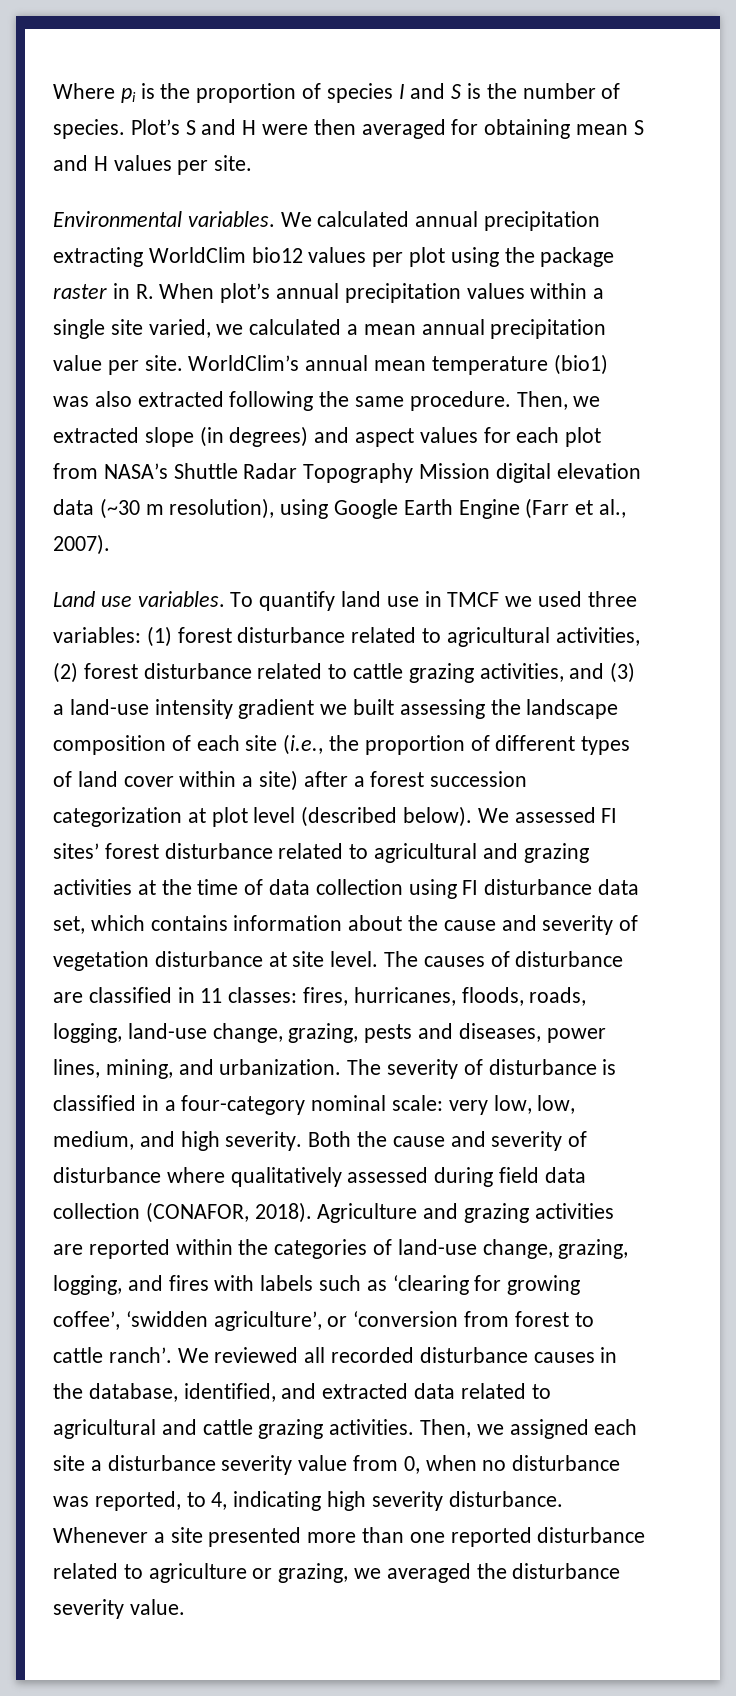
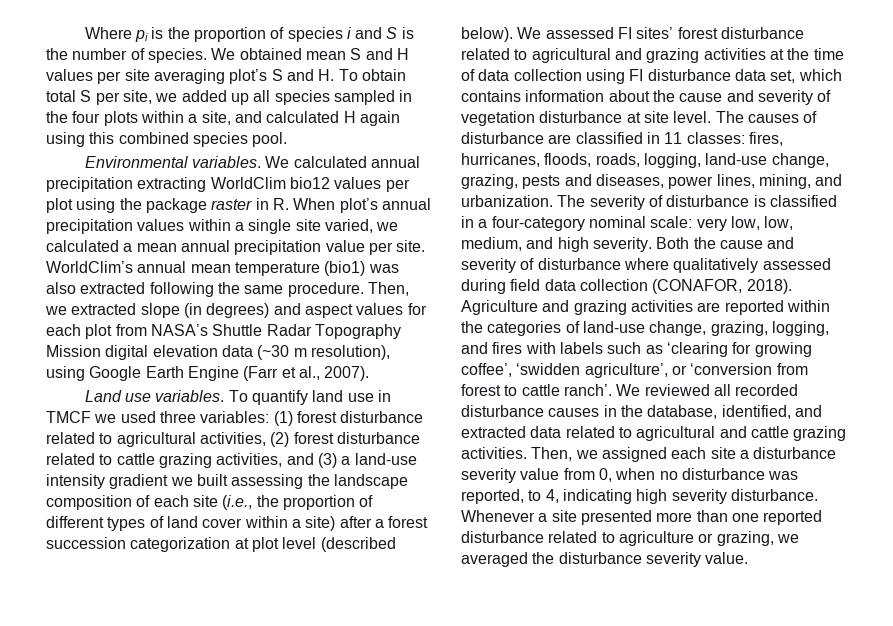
[398,84,405,99] I -> [346,27,351,39] i
[130,119,571,139] Plot’s S and H were then averaged for obtaining -> [211,48,302,60] We obtained
[214,155,253,171] site. -> [124,69,406,84] [46,90,413,105] [46,111,400,126] [46,132,288,147] site averaging plot’s S and H. To obtain total S per site, we added up all species sampled in the four plots within a site, and calculated H again using this combined species pool.

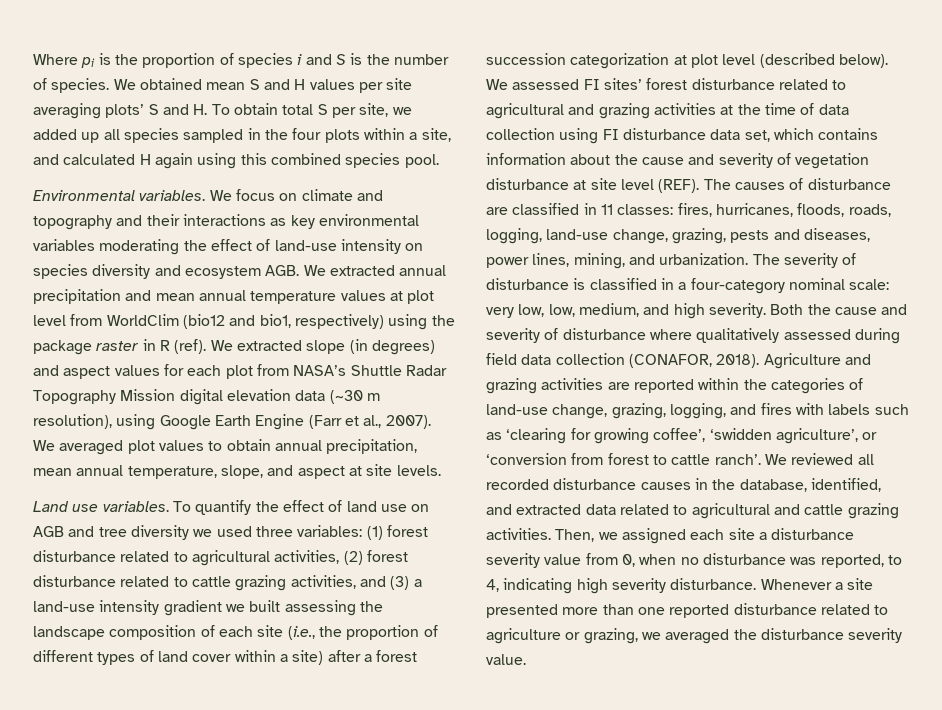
[229,69,268,84] plot’s -> [105,104,145,118] plots’
[293,156,420,168] [46,177,410,192] [46,198,73,213] calculated annual precipitation extracting WorldClim bio12 values per plot -> [235,189,383,201] [33,214,419,230] [33,239,424,255] [33,264,447,279] [33,289,435,304] [33,314,384,329] focus on climate and topography and their interactions as key environmental variables moderating the effect of land-use intensity on species diversity and ecosystem AGB. We extracted annual precipitation and mean annual temperature values at plot level from WorldClim (bio12 and bio1, respectively)
[272,198,431,213] [46,219,399,234] [46,240,426,255] [46,261,399,276] [46,282,409,297] [45,306,67,315] R. When plot’s annual precipitation values within a single site varied, we calculated a mean annual precipitation value per site. WorldClim’s annual mean temperature (bio1) was also extracted following the same procedure. Then, we -> [159,339,233,354] R (ref). We
(370, 373) none -> [33,439,418,455] [33,464,441,479] We averaged plot values to obtain annual precipitation, mean annual temperature, slope, and aspect at site levels.
[312,390,391,402] [46,411,91,423] land use in TMCF -> [255,500,430,512] [33,525,189,540] the effect of land use on AGB and tree diversity
[673,111,712,123] level. -> [620,179,700,193] level (REF).

